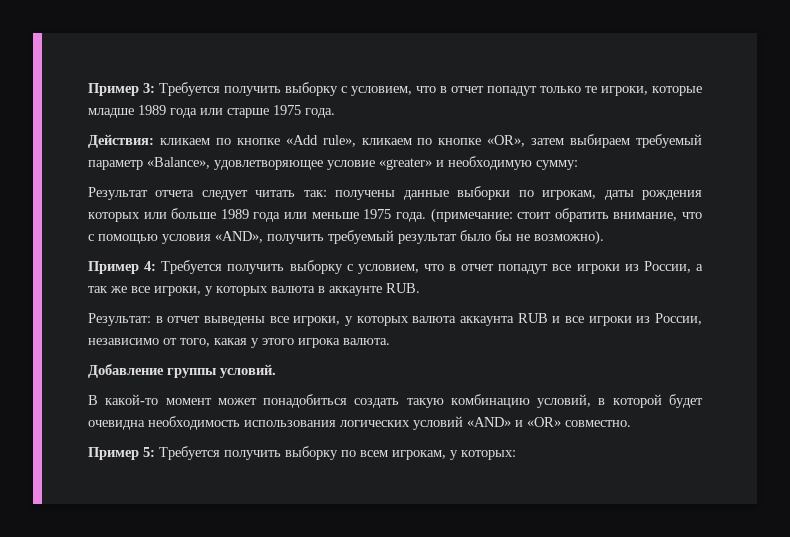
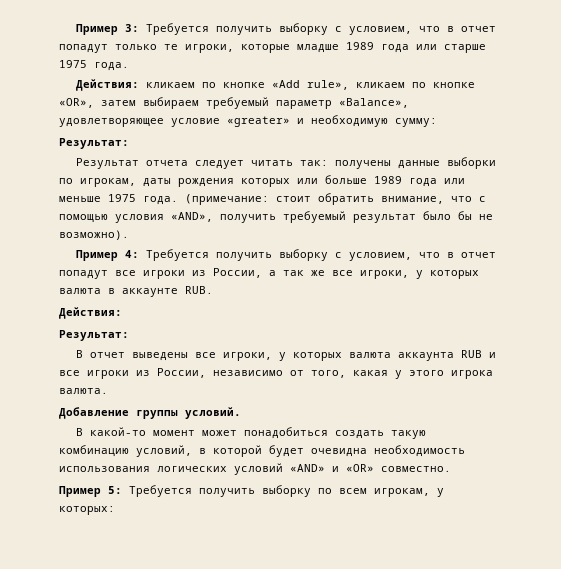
(578, 165) none -> [59,138,129,149] // Результат:
[88,313,163,326] // Результат: в -> [59,307,122,319] [59,330,129,341] [75,350,83,358] // Действия: // Результат: // В

